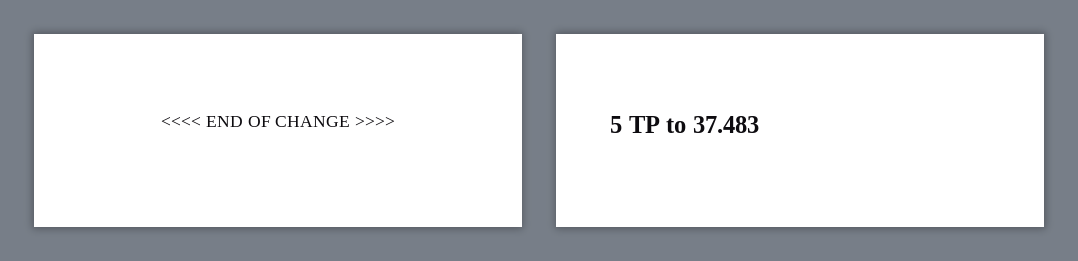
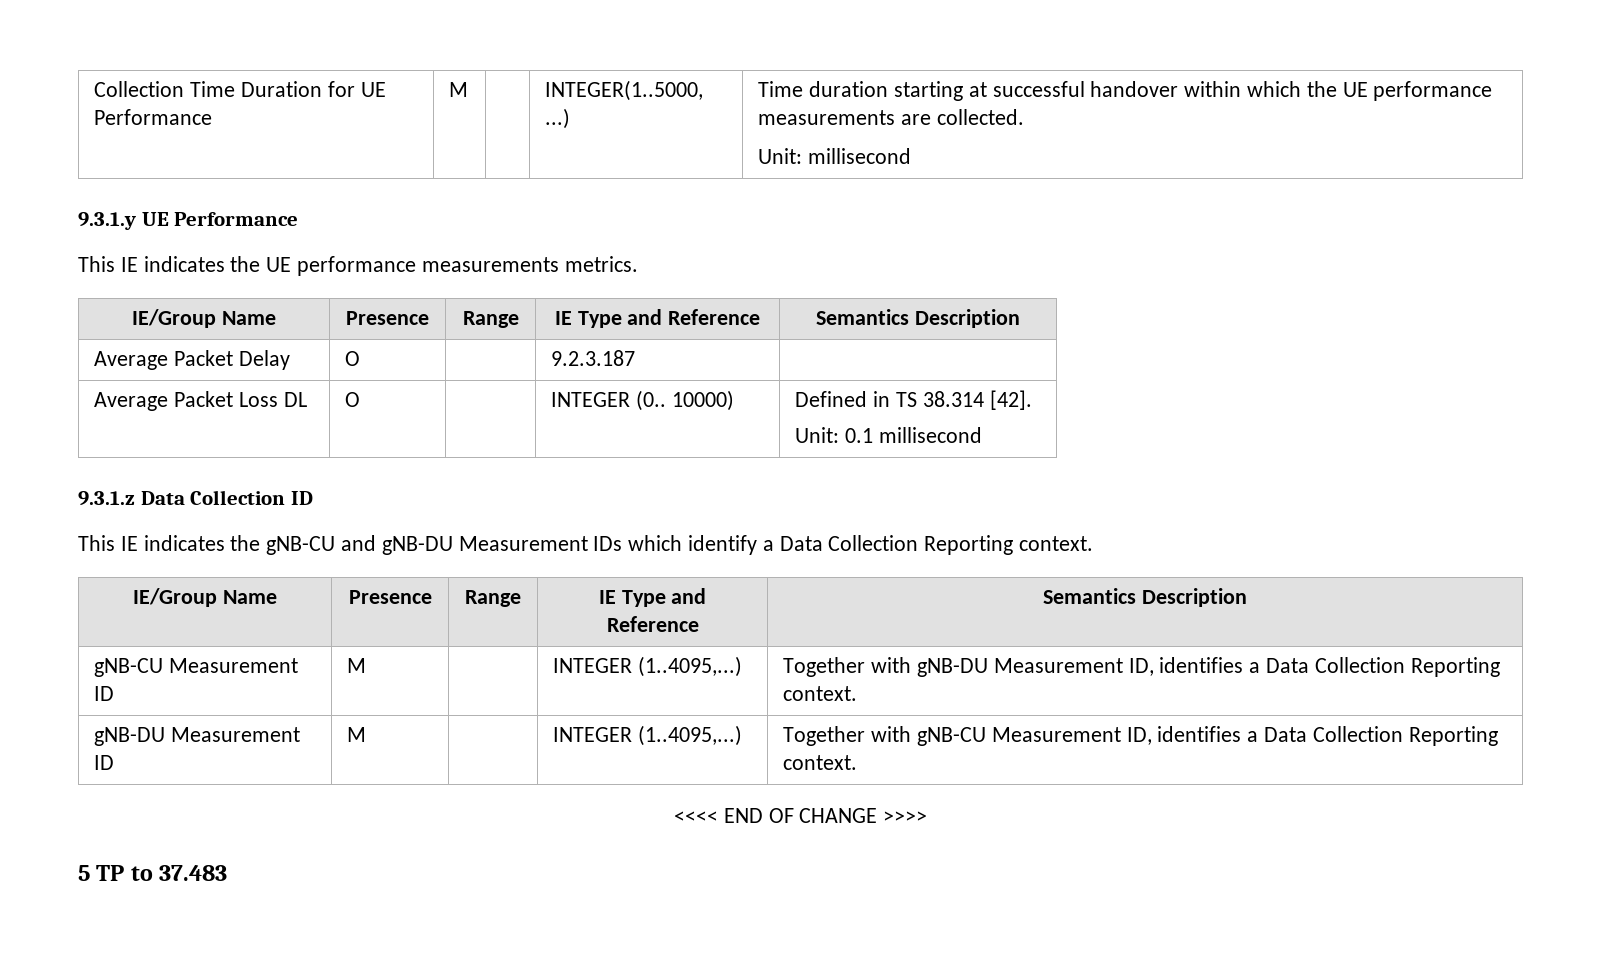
(161, 121) none -> [94,81,386,97] [94,109,213,125] [449,82,469,97] [545,80,704,101] [545,108,571,129] [758,81,1493,101] [758,109,1024,125] [758,148,912,164] [78,212,299,230] [78,256,638,276] [132,309,276,328] [346,311,429,325] [462,311,519,328] [554,309,761,328] [816,309,1020,328] [94,350,290,370] [345,351,361,366] [551,350,636,366] [94,391,307,411] [345,392,361,407] [551,390,734,411] [795,390,1032,410] [795,427,982,443] [78,490,313,506] [78,535,1094,555] [133,588,277,607] [348,590,432,604] [465,590,521,607] [598,588,707,607] [606,616,699,632] [1043,588,1247,607] [94,658,299,677] [94,686,115,701] [347,658,367,673] [553,656,743,677] [783,657,1500,677] [783,686,858,701] [94,727,301,746] [94,755,115,770] [347,727,367,742] [553,725,743,746] [783,726,1498,746] [783,755,858,770] Collection Time Duration for UE Performance | M | | INTEGER(1..5000, ...) | Time duration starting at successful handover within which the UE performance measurements are collected. // Unit: millisecond // 9.3.1.y UE Performance // This IE indicates the UE performance measurements metrics. // IE/Group Name | Presence | Range | IE Type and Reference | Semantics Description // Average Packet Delay | O | | 9.2.3.187 | // Average Packet Loss DL | O | | INTEGER (0.. 10000) | Defined in TS 38.314 [42]. // Unit: 0.1 millisecond // 9.3.1.z Data Collection ID // This IE indicates the gNB-CU and gNB-DU Measurement IDs which identify a Data Collection Reporting context. // IE/Group Name | Presence | Range | IE Type and Reference | Semantics Description // gNB-CU Measurement ID | M | | INTEGER (1..4095,...) | Together with gNB-DU Measurement ID, identifies a Data Collection Reporting context. // gNB-DU Measurement ID | M | | INTEGER (1..4095,...) | Together with gNB-CU Measurement ID, identifies a Data Collection Reporting context. //

